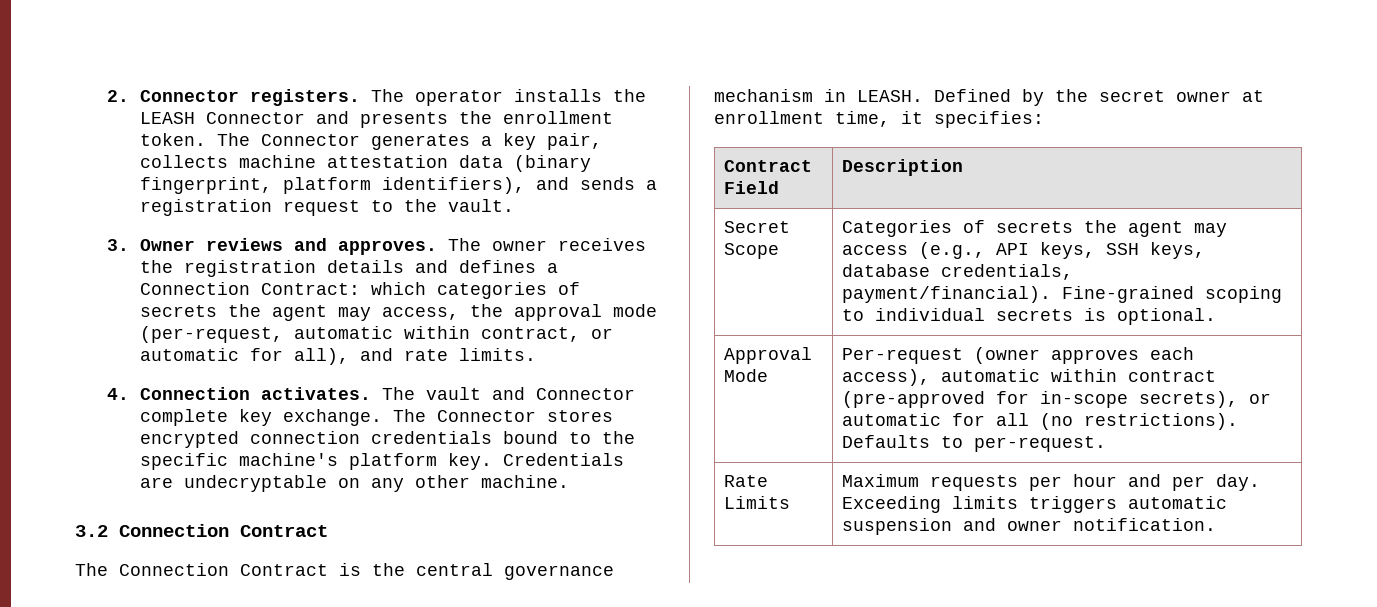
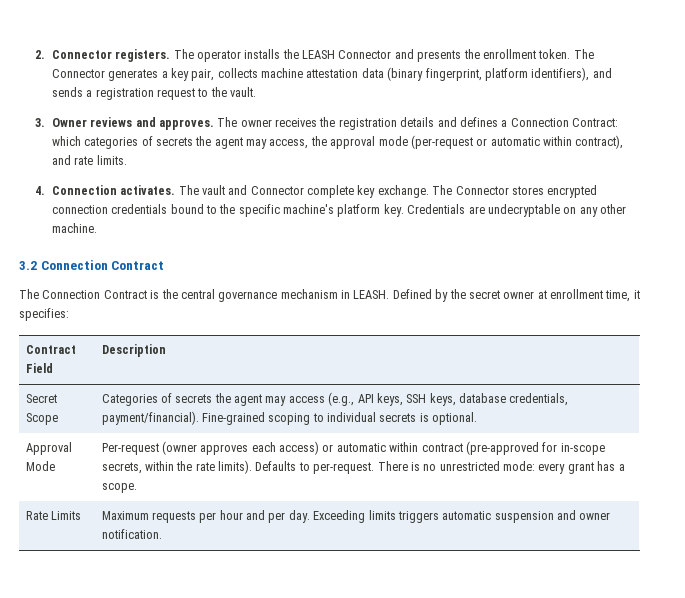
[139,326,613,343] [139,348,349,365] (per-request, automatic within contract, or automatic for all), -> [410,135,624,149] (per-request or automatic within contract),
[842,369,931,386] access), -> [279,441,334,455] access) or
[1139,391,1272,408] [842,413,1239,430] [842,435,1107,452] secrets), or automatic for all (no restrictions). Defaults to per-request. -> [101,460,625,474] [101,483,137,493] secrets, within the rate limits). Defaults to per-request. There is no unrestricted mode: every grant has a scope.

